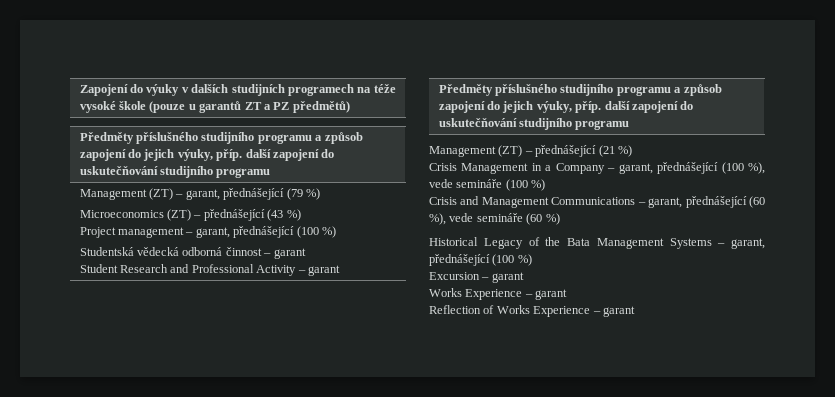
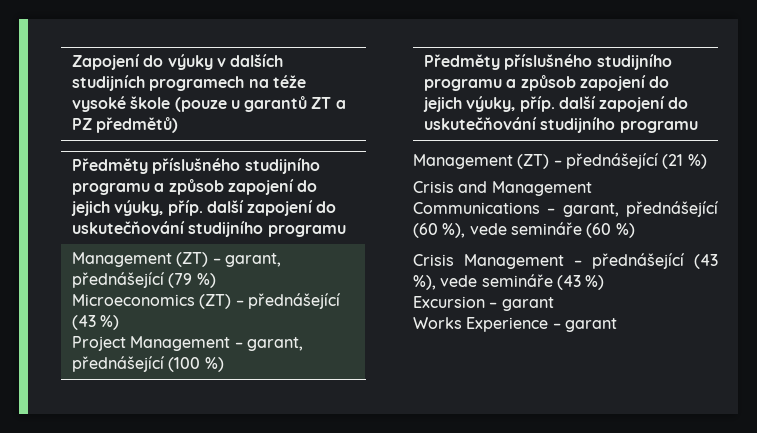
[118,226,336,238] [79,247,306,259] [79,264,340,276] management – garant, přednášející (100 %) // Studentská vědecká odborná činnost – garant // Student Research and Professional Activity – garant -> [130,336,303,351] [71,356,224,372] Management – garant, přednášející (100 %)
[429,162,765,174] [429,179,546,191] // Crisis Management in a Company – garant, přednášející (100 %), vede semináře (100 %) -> (707, 161) none
[429,237,765,249] [429,254,515,266] Historical Legacy of the Bata Management Systems – garant, přednášející (100 -> [413,253,718,269] [413,274,581,290] Crisis Management – přednášející (43 %), vede semináře (43
[429,305,635,317] // Reflection of Works Experience – garant -> (617, 325) none

